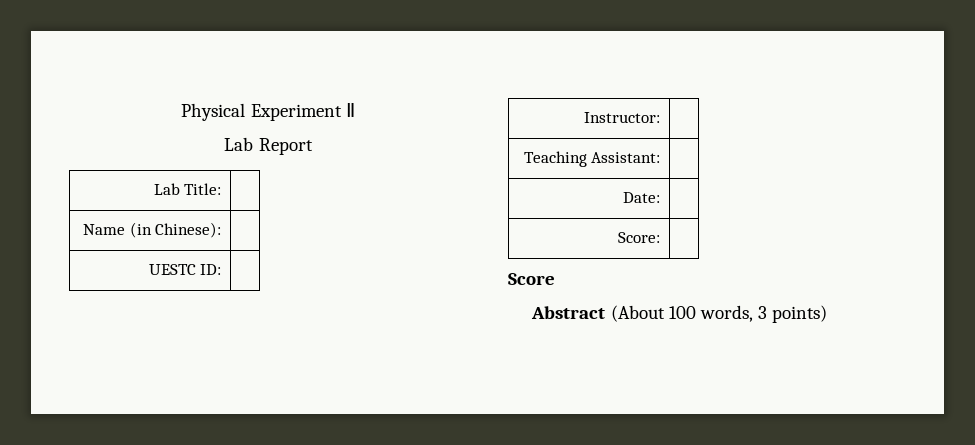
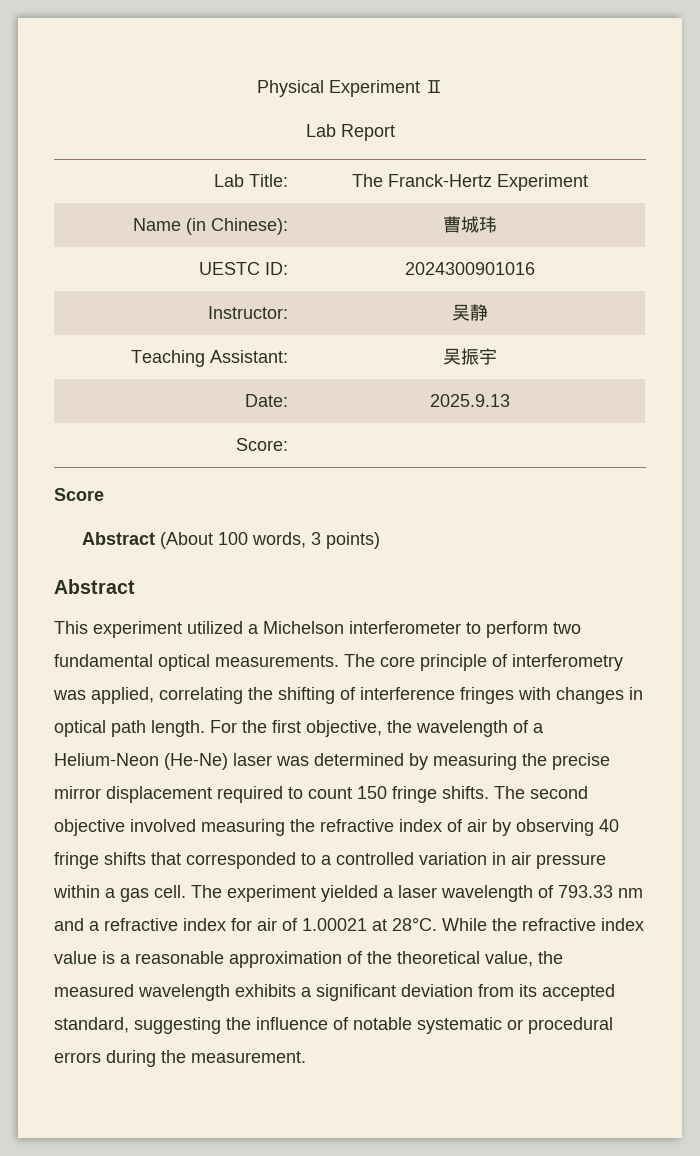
(222, 189) none -> [351,174,588,191] The Franck-Hertz Experiment
(222, 230) none -> [442,216,497,233] 曹城玮
(222, 269) none -> [404,262,535,275] 2024300901016
(661, 117) none -> [451,304,488,321] 吴静
(661, 157) none -> [442,348,497,365] 吴振宇
(661, 197) none -> [429,394,510,407] 2025.9.13
(828, 314) none -> [54,579,135,594] [54,621,581,638] [54,654,623,671] [53,687,643,704] [54,720,544,737] [54,753,610,770] [54,786,588,803] [54,819,619,836] [54,852,606,869] [53,885,643,902] [54,917,644,931] [54,951,563,968] [54,984,615,1001] [54,1017,613,1034] [54,1050,306,1067] // Abstract // This experiment utilized a Michelson interferometer to perform two fundamental optical measurements. The core principle of interferometry was applied, correlating the shifting of interference fringes with changes in optical path length. For the first objective, the wavelength of a Helium-Neon (He-Ne) laser was determined by measuring the precise mirror displacement required to count 150 fringe shifts. The second objective involved measuring the refractive index of air by observing 40 fringe shifts that corresponded to a controlled variation in air pressure within a gas cell. The experiment yielded a laser wavelength of 793.33 nm and a refractive index for air of 1.00021 at 28°C. While the refractive index value is a reasonable approximation of the theoretical value, the measured wavelength exhibits a significant deviation from its accepted standard, suggesting the influence of notable systematic or procedural errors during the measurement.

